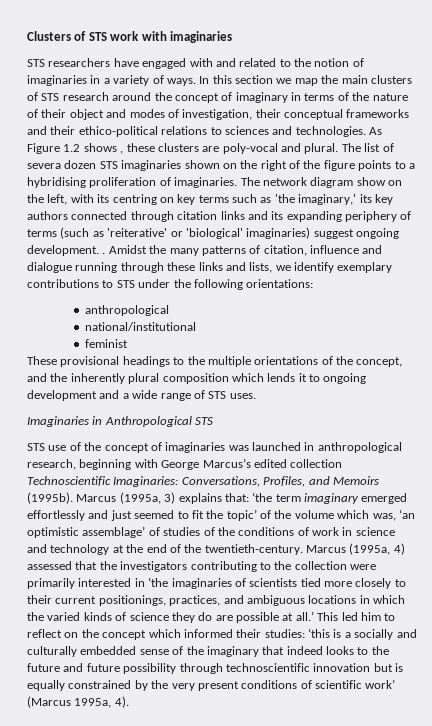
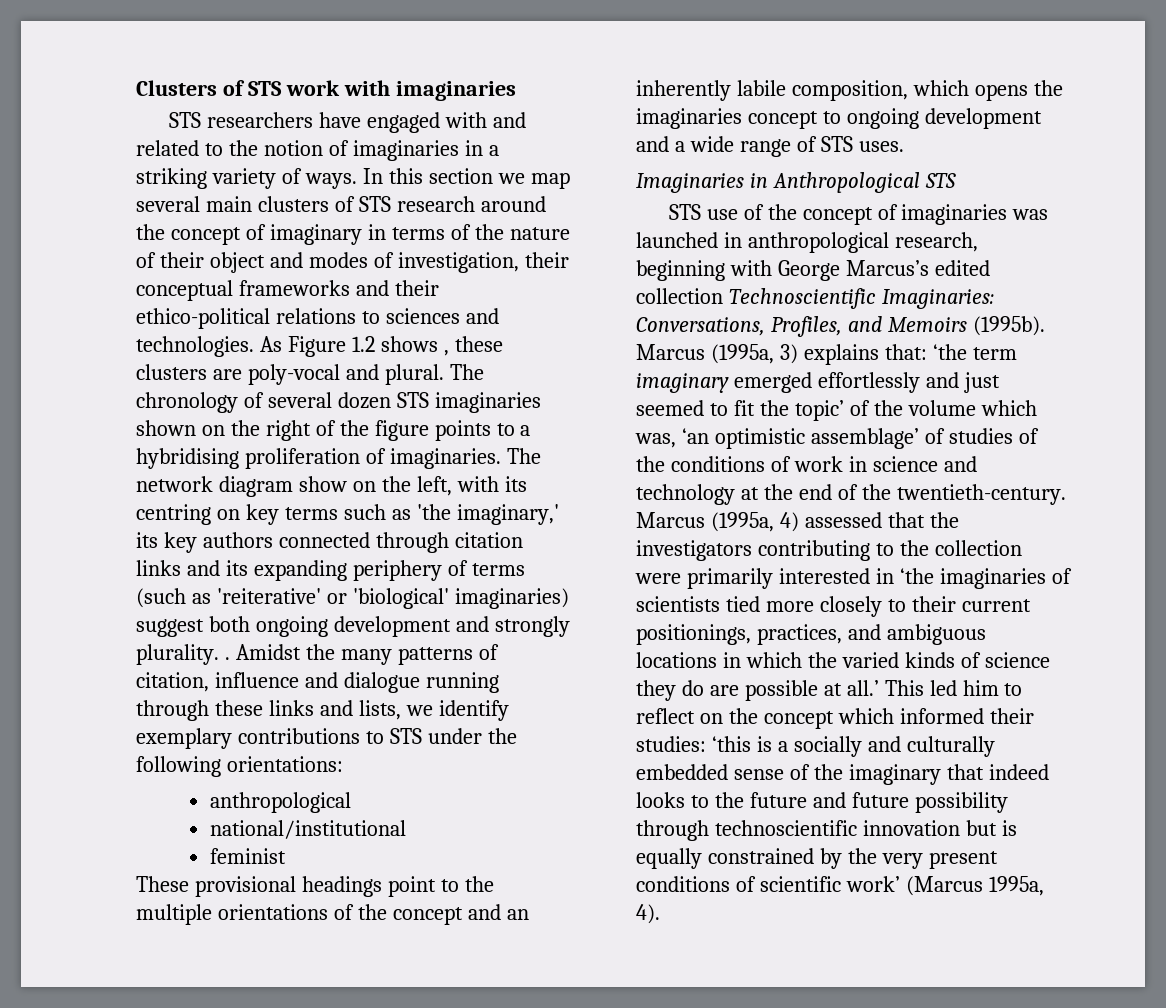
(110, 81) none -> [136,168,207,189] striking
[321,75,339,84] the -> [136,196,200,212] several
[364,143,394,152] [27,163,61,169] list of severa -> [136,392,332,413] chronology of several
[356,228,399,239] [27,245,99,256] ongoing development. -> [208,616,570,637] [136,644,219,665] both ongoing development and strongly plurality.
(170, 361) none -> [387,876,436,897] point
[356,357,403,367] [27,373,307,384] concept, and the inherently plural composition which lends it -> [392,904,529,925] [636,80,1063,101] [636,108,818,129] concept and an inherently labile composition, which opens the imaginaries concept

